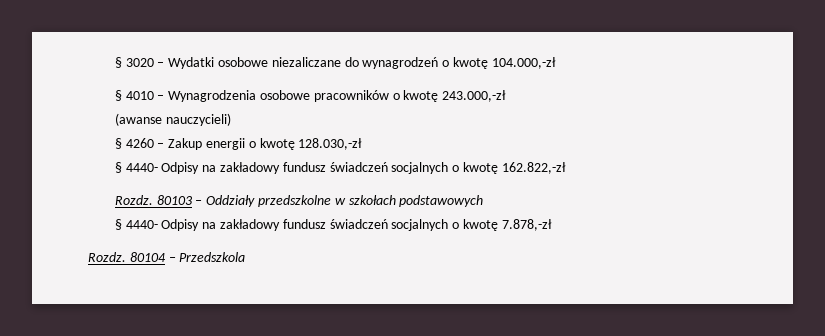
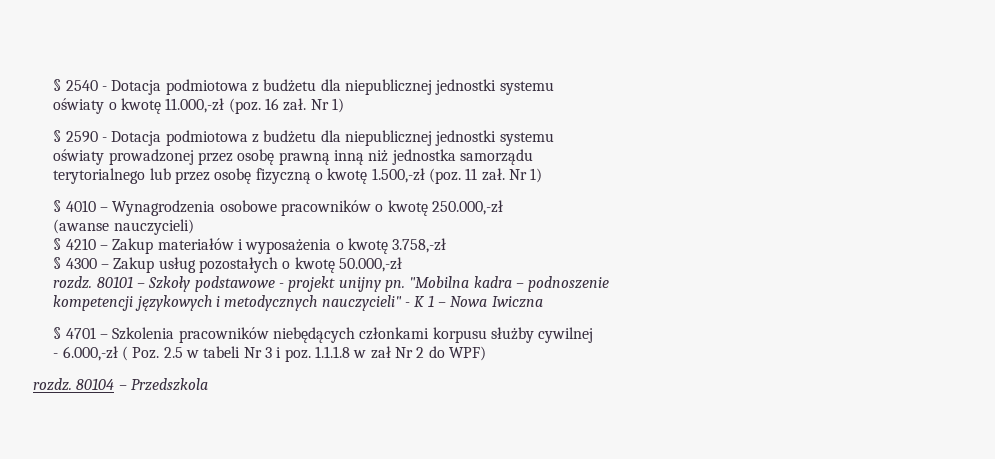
[114,57,556,69] § 3020 – Wydatki osobowe niezaliczane do wynagrodzeń o kwotę 104.000,-zł -> [53,79,554,95] [53,98,344,114] [53,130,554,146] [53,149,533,165] [53,168,543,184] § 2540 - Dotacja podmiotowa z budżetu dla niepublicznej jednostki systemu // oświaty o kwotę 11.000,-zł (poz. 16 zał. Nr 1) // § 2590 - Dotacja podmiotowa z budżetu dla niepublicznej jednostki systemu // oświaty prowadzonej przez osobę prawną inną niż jednostka samorządu // terytorialnego lub przez osobę fizyczną o kwotę 1.500,-zł (poz. 11 zał. Nr 1)
[442,90,507,102] 243.000,-zł -> [431,200,503,215] 250.000,-zł
[125,138,363,150] [114,162,566,174] [114,195,484,207] [114,219,552,231] [88,252,126,262] 4260 – Zakup energii o kwotę 128.030,-zł // § 4440- Odpisy na zakładowy fundusz świadczeń socjalnych o kwotę 162.822,-zł // Rozdz. 80103 – Oddziały przedszkolne w szkołach podstawowych // § 4440- Odpisy na zakładowy fundusz świadczeń socjalnych o kwotę 7.878,-zł // Rozdz. -> [65,238,447,254] [53,257,402,273] [53,276,610,292] [53,295,543,311] [53,327,594,343] [53,346,486,362] [33,378,72,391] 4210 – Zakup materiałów i wyposażenia o kwotę 3.758,-zł // § 4300 – Zakup usług pozostałych o kwotę 50.000,-zł // rozdz. 80101 – Szkoły podstawowe - projekt unijny pn. "Mobilna kadra – podnoszenie // kompetencji językowych i metodycznych nauczycieli" - K 1 – Nowa Iwiczna // § 4701 – Szkolenia pracowników niebędących członkami korpusu służby cywilnej // - 6.000,-zł ( Poz. 2.5 w tabeli Nr 3 i poz. 1.1.1.8 w zał Nr 2 do WPF) // rozdz.

